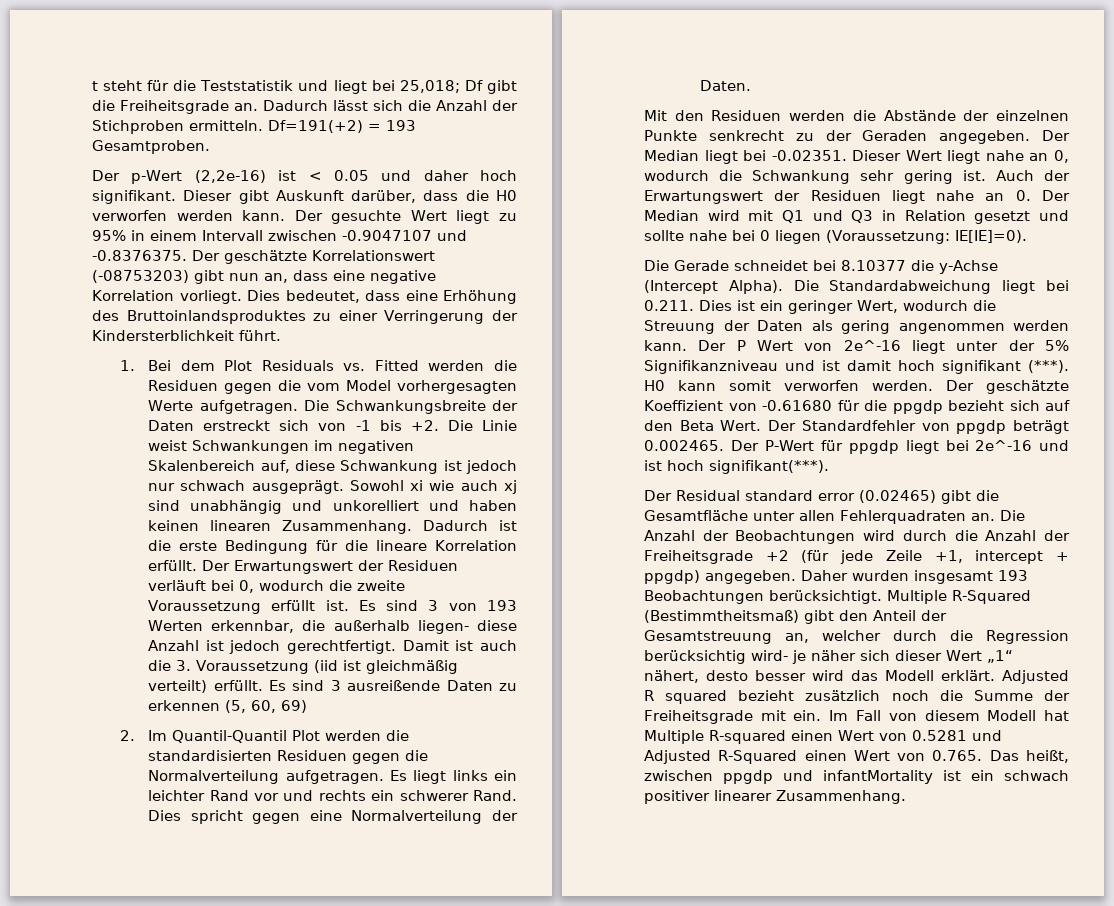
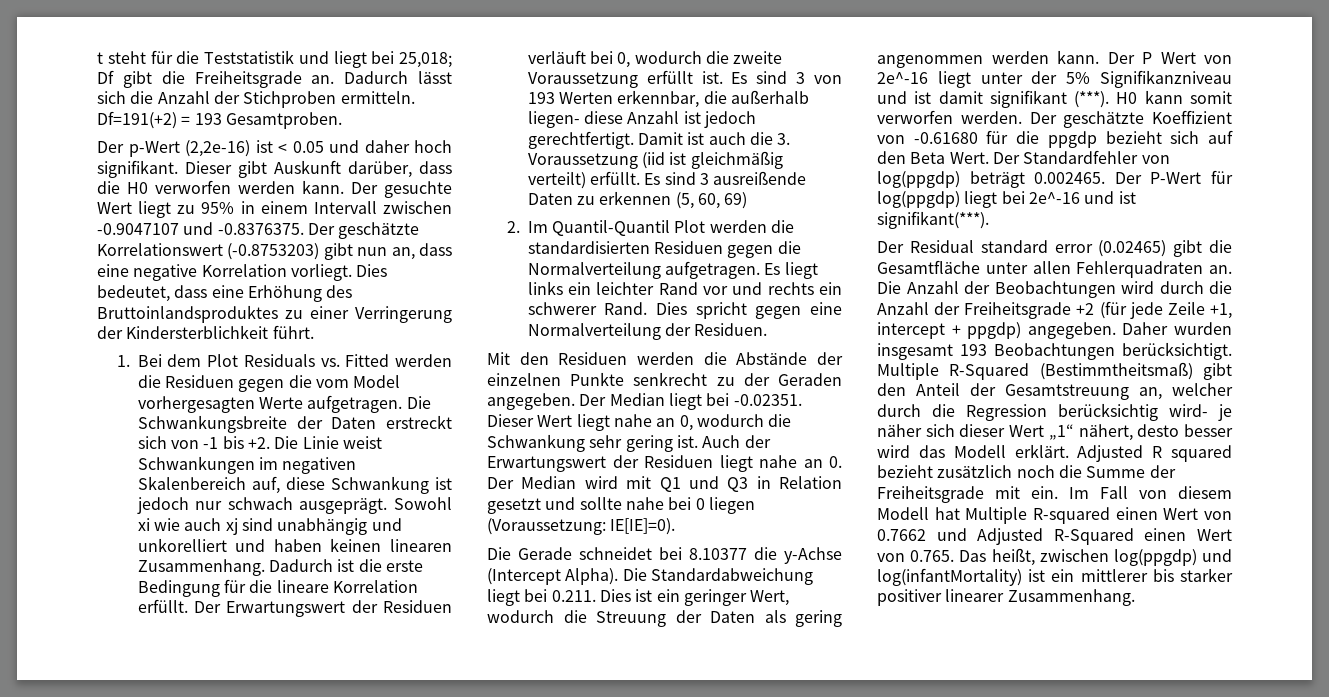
[92,270,189,283] (-08753203) -> [227,243,320,260] (-0.8753203)
[700,80,752,91] Daten. -> [694,323,768,336] Residuen.
[898,360,935,371] hoch -> (983, 97) none
[956,420,1007,434] ppgdp -> [877,171,960,188] log(ppgdp)
[848,440,899,454] ppgdp -> [877,191,960,208] log(ppgdp)
[667,460,704,471] hoch -> (1136, 197) none
[911,730,967,741] 0.5281 -> [877,529,926,541] 0.7662
[723,770,1069,784] ppgdp und infantMortality ist ein schwach -> [1113,549,1232,566] [877,568,1233,586] log(ppgdp) und log(infantMortality) ist ein mittlerer bis starker

